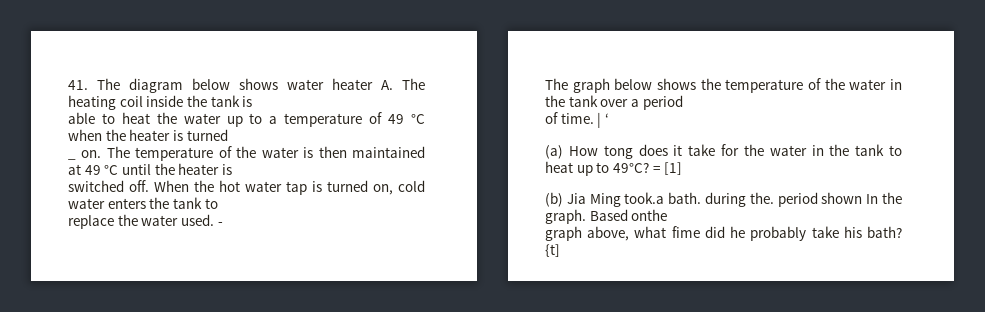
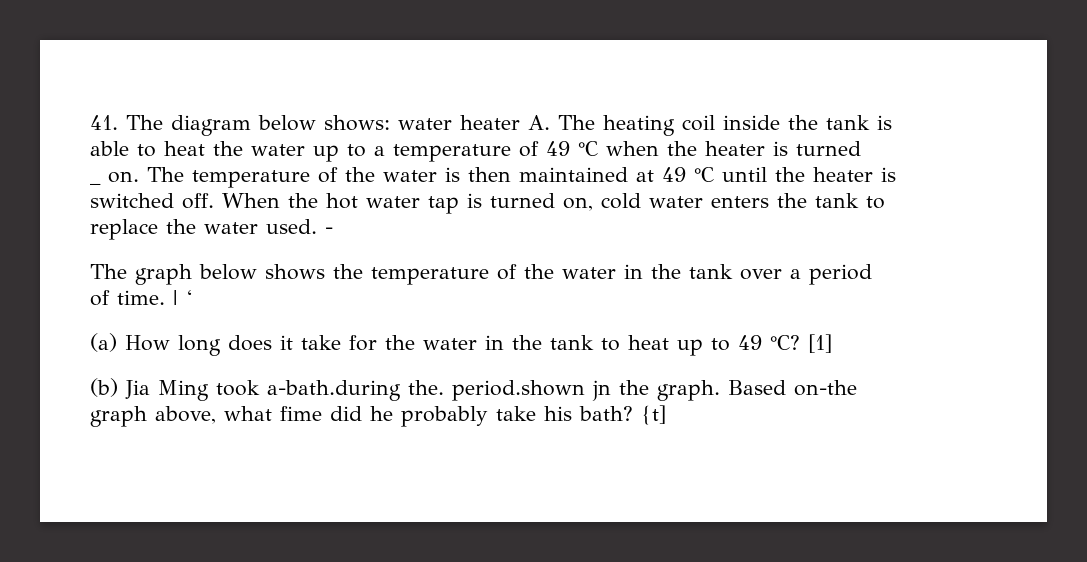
[239,78,278,90] shows -> [324,115,390,131] shows:
[603,145,633,159] tong -> [178,335,221,356] long
[612,162,661,173] 49°C? = -> [738,335,800,350] 49 °C?
[624,192,879,207] took.a bath. during the. period shown In -> [216,380,611,401] took a-bath.during the. period.shown jn
[631,209,668,221] onthe -> [794,380,857,396] on-the

